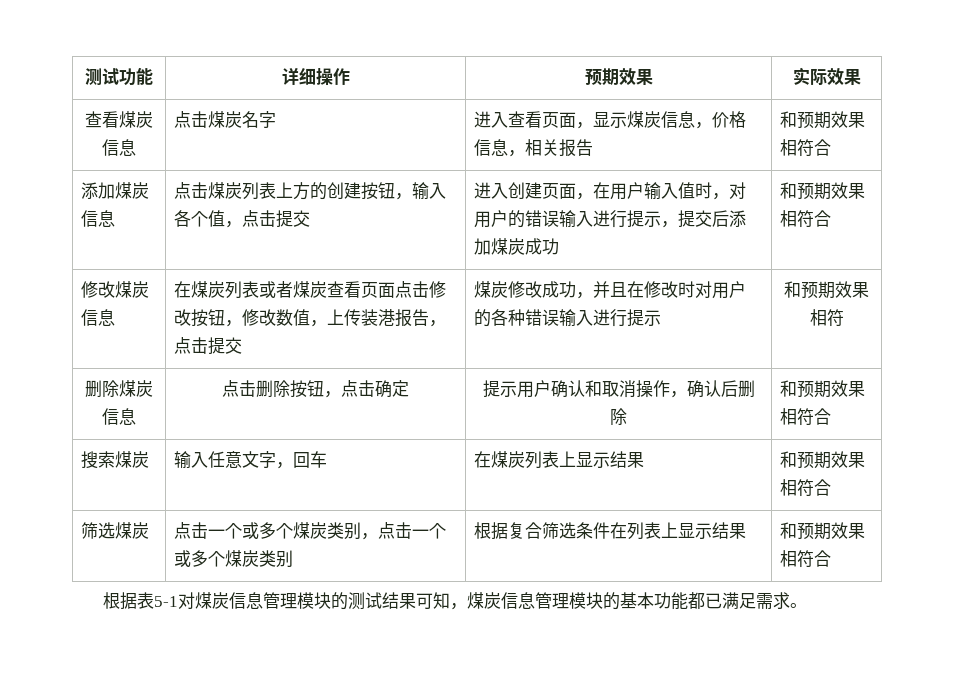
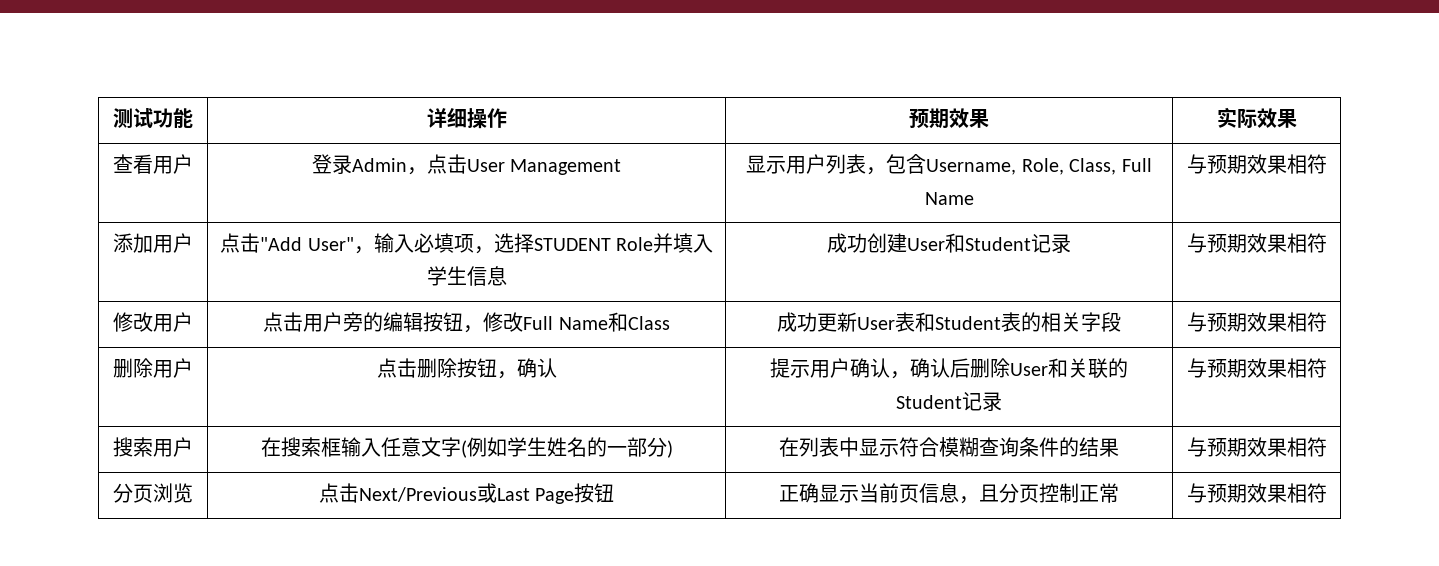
[119,111,153,128] [102,139,136,156] [174,111,277,128] [474,111,747,129] [474,139,594,157] [780,111,866,129] [780,139,832,157] [81,182,150,199] [81,210,116,227] [174,182,447,200] [174,210,311,228] [474,182,747,200] [474,210,747,228] [474,238,560,255] [780,182,866,200] [780,210,832,228] [81,281,150,298] [81,309,116,326] [174,281,447,299] [174,309,447,327] [174,337,243,355] [474,281,747,299] [474,309,662,327] [784,281,801,298] 煤炭信息 | 点击煤炭名字 | 进入查看页面，显示煤炭信息，价格信息，相关报告 | 和预期效果相符合 // 添加煤炭信息 | 点击煤炭列表上方的创建按钮，输入各个值，点击提交 | 进入创建页面，在用户输入值时，对用户的错误输入进行提示，提交后添加煤炭成功 | 和预期效果相符合 // 修改煤炭信息 | 在煤炭列表或者煤炭查看页面点击修改按钮，修改数值，上传装港报告，点击提交 | 煤炭修改成功，并且在修改时对用户的各种错误输入进行提示 | 和 -> [153,154,193,174] [311,154,622,175] [746,154,1152,175] [924,192,974,205] [1186,154,1327,174] [113,233,193,253] [220,233,713,254] [426,266,507,286] [827,233,1071,253] [1186,233,1327,253] [113,312,193,332] [263,312,670,333] [777,312,1121,332] [1186,312,1207,332] 用户 | 登录Admin，点击User Management | 显示用户列表，包含Username, Role, Class, Full Name | 与预期效果相符 // 添加用户 | 点击"Add User"，输入必填项，选择STUDENT Role并填入学生信息 | 成功创建User和Student记录 | 与预期效果相符 // 修改用户 | 点击用户旁的编辑按钮，修改Full Name和Class | 成功更新User表和Student表的相关字段 | 与
[119,380,153,397] [102,408,136,425] 煤炭信息 -> [153,358,193,378] 用户
[341,380,409,398] 点击确定 -> [516,358,557,378] 确认
[584,380,670,398] 和取消操作 -> (890, 368) none
[780,380,866,398] [780,408,832,426] [81,451,150,469] [174,451,328,469] [474,451,645,469] [780,451,866,469] [780,479,832,497] [81,522,150,539] [174,522,447,540] [174,550,294,568] [474,522,747,540] [780,522,866,540] [780,550,832,568] [102,592,807,610] | 和预期效果相符合 // 搜索煤炭 | 输入任意文字，回车 | 在煤炭列表上显示结果 | 和预期效果相符合 // 筛选煤炭 | 点击一个或多个煤炭类别，点击一个或多个煤炭类别 | 根据复合筛选条件在列表上显示结果 | 和预期效果相符合 // 根据表5-1对煤炭信息管理模块的测试结果可知，煤炭信息管理模块的基本功能都已满足需求。 -> [1010,358,1128,379] [896,391,1002,411] [1186,358,1327,378] [113,437,193,457] [260,437,673,458] [779,437,1119,457] [1186,437,1327,457] [113,483,193,503] [318,483,615,504] [779,483,1119,504] [1186,483,1327,503] User和关联的Student记录 | 与预期效果相符 // 搜索用户 | 在搜索框输入任意文字(例如学生姓名的一部分) | 在列表中显示符合模糊查询条件的结果 | 与预期效果相符 // 分页浏览 | 点击Next/Previous或Last Page按钮 | 正确显示当前页信息，且分页控制正常 | 与预期效果相符

